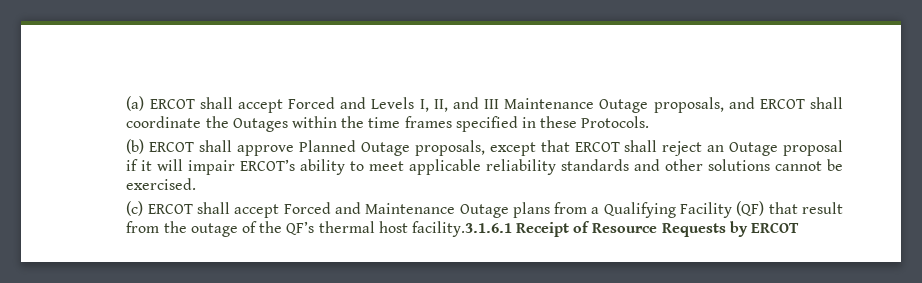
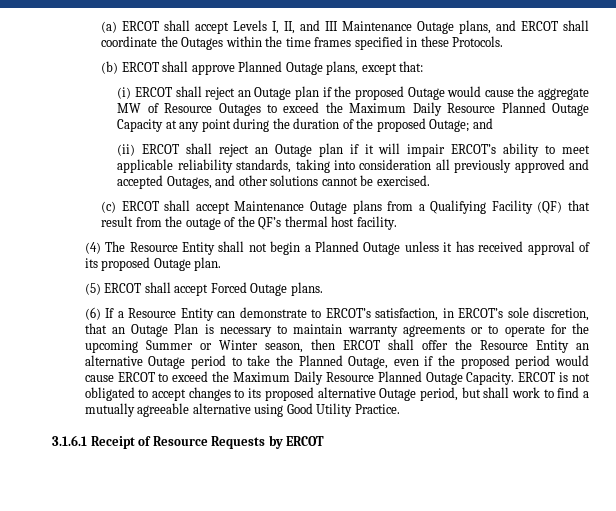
[288,97,367,109] Forced and -> (230, 28) none
[653,97,724,113] proposals, -> [459,20,492,34] plans,
[414,140,843,156] proposals, except that ERCOT shall reject an Outage proposal -> [326,61,424,75] [117,86,590,100] [117,102,590,116] [117,118,493,132] [117,143,343,157] plans, except that: // (i) ERCOT shall reject an Outage plan if the proposed Outage would cause the aggregate MW of Resource Outages to exceed the Maximum Daily Resource Planned Outage Capacity at any point during the duration of the proposed Outage; and // (ii) ERCOT shall reject an Outage plan
[561,159,630,171] standards -> [236,159,589,173] [117,175,212,189] standards, taking into consideration all previously approved and accepted Outages,
[283,202,361,214] Forced and -> (230, 208) none
[411,221,512,237] facility.3.1.6.1 -> [356,216,397,230] [84,241,590,255] [84,257,222,271] [84,282,323,296] [84,307,590,321] [84,323,590,337] [84,339,589,353] [84,355,589,369] [84,371,591,385] [84,387,590,401] [84,403,400,417] [52,435,87,446] facility. // (4) The Resource Entity shall not begin a Planned Outage unless it has received approval of its proposed Outage plan. // (5) ERCOT shall accept Forced Outage plans. // (6) If a Resource Entity can demonstrate to ERCOT’s satisfaction, in ERCOT’s sole discretion, that an Outage Plan is necessary to maintain warranty agreements or to operate for the upcoming Summer or Winter season, then ERCOT shall offer the Resource Entity an alternative Outage period to take the Planned Outage, even if the proposed period would cause ERCOT to exceed the Maximum Daily Resource Planned Outage Capacity. ERCOT is not obligated to accept changes to its proposed alternative Outage period, but shall work to find a mutually agreeable alternative using Good Utility Practice. // 3.1.6.1

